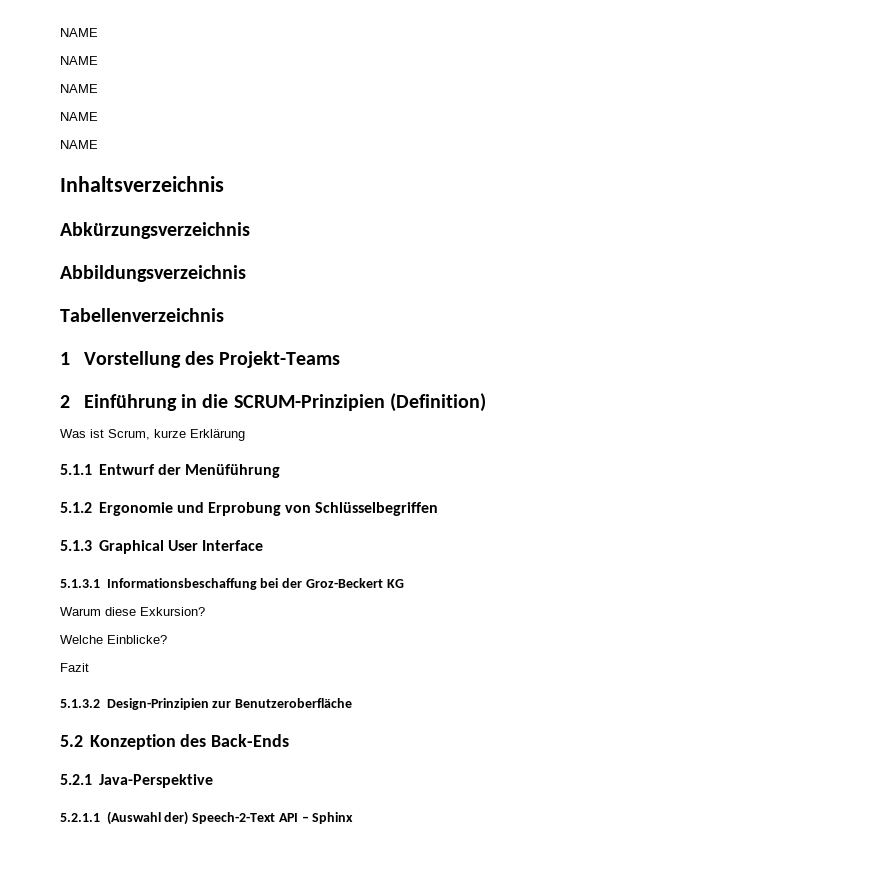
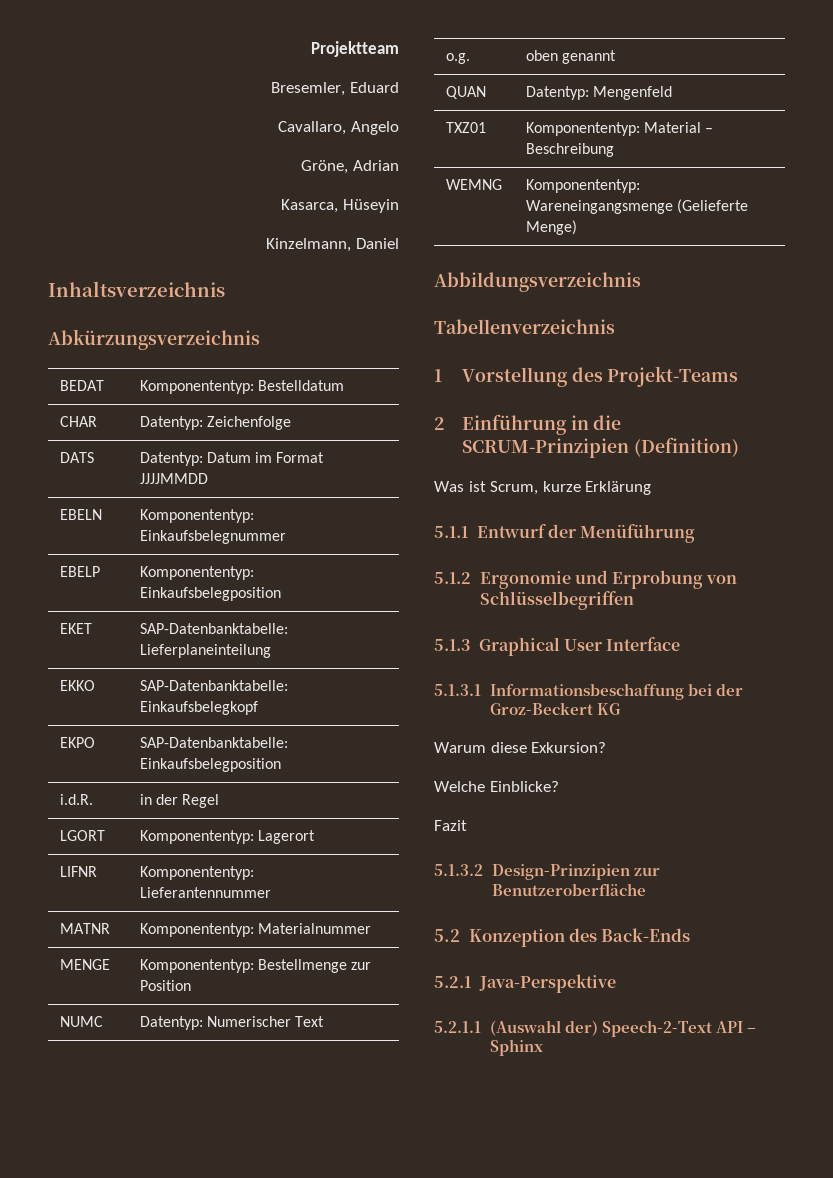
[60,28,98,37] [60,56,98,65] [60,84,98,93] [60,112,98,121] [60,140,98,149] [60,176,224,192] [60,222,250,239] NAME // NAME // NAME // NAME // NAME // Inhaltsverzeichnis // Abkürzungsverzeichnis -> [311,41,399,57] [271,82,399,96] [278,121,399,135] [301,160,399,174] [281,199,399,213] [266,238,399,252] [48,281,225,297] [48,329,260,350] [59,380,104,391] [139,380,344,394] [59,416,97,427] [139,416,291,430] [59,452,94,463] [139,452,325,466] [139,473,208,484] [59,509,102,520] [139,509,254,523] [139,530,286,544] [59,566,100,577] [139,566,254,580] [139,587,281,601] [59,623,92,634] [139,623,288,634] [139,644,271,658] [59,680,95,691] [139,680,288,691] [139,701,258,715] [59,737,95,748] [139,737,288,748] [139,758,281,772] [59,794,93,805] [139,794,219,808] [59,830,105,841] [139,830,315,844] [59,866,97,877] [139,866,254,880] [139,887,271,898] [59,923,110,934] [139,923,371,937] [59,959,110,970] [139,959,371,973] [139,980,191,991] [59,1016,103,1027] [139,1016,324,1030] [445,53,470,64] [525,50,616,64] [445,86,486,99] [525,86,672,100] [445,122,486,133] [525,122,713,136] [525,143,614,157] [445,179,502,190] [525,179,640,193] [525,199,748,214] [525,220,577,235] Projektteam // Bresemler, Eduard // Cavallaro, Angelo // Gröne, Adrian // Kasarca, Hüseyin // Kinzelmann, Daniel // Inhaltsverzeichnis // Abkürzungsverzeichnis // BEDAT | Komponententyp: Bestelldatum // CHAR | Datentyp: Zeichenfolge // DATS | Datentyp: Datum im Format JJJJMMDD // EBELN | Komponententyp: Einkaufsbelegnummer // EBELP | Komponententyp: Einkaufsbelegposition // EKET | SAP-Datenbanktabelle: Lieferplaneinteilung // EKKO | SAP-Datenbanktabelle: Einkaufsbelegkopf // EKPO | SAP-Datenbanktabelle: Einkaufsbelegposition // i.d.R. | in der Regel // LGORT | Komponententyp: Lagerort // LIFNR | Komponententyp: Lieferantennummer // MATNR | Komponententyp: Materialnummer // MENGE | Komponententyp: Bestellmenge zur Position // NUMC | Datentyp: Numerischer Text // o.g. | oben genannt // QUAN | Datentyp: Mengenfeld // TXZ01 | Komponententyp: Material – Beschreibung // WEMNG | Komponententyp: Wareneingangsmenge (Gelieferte Menge)

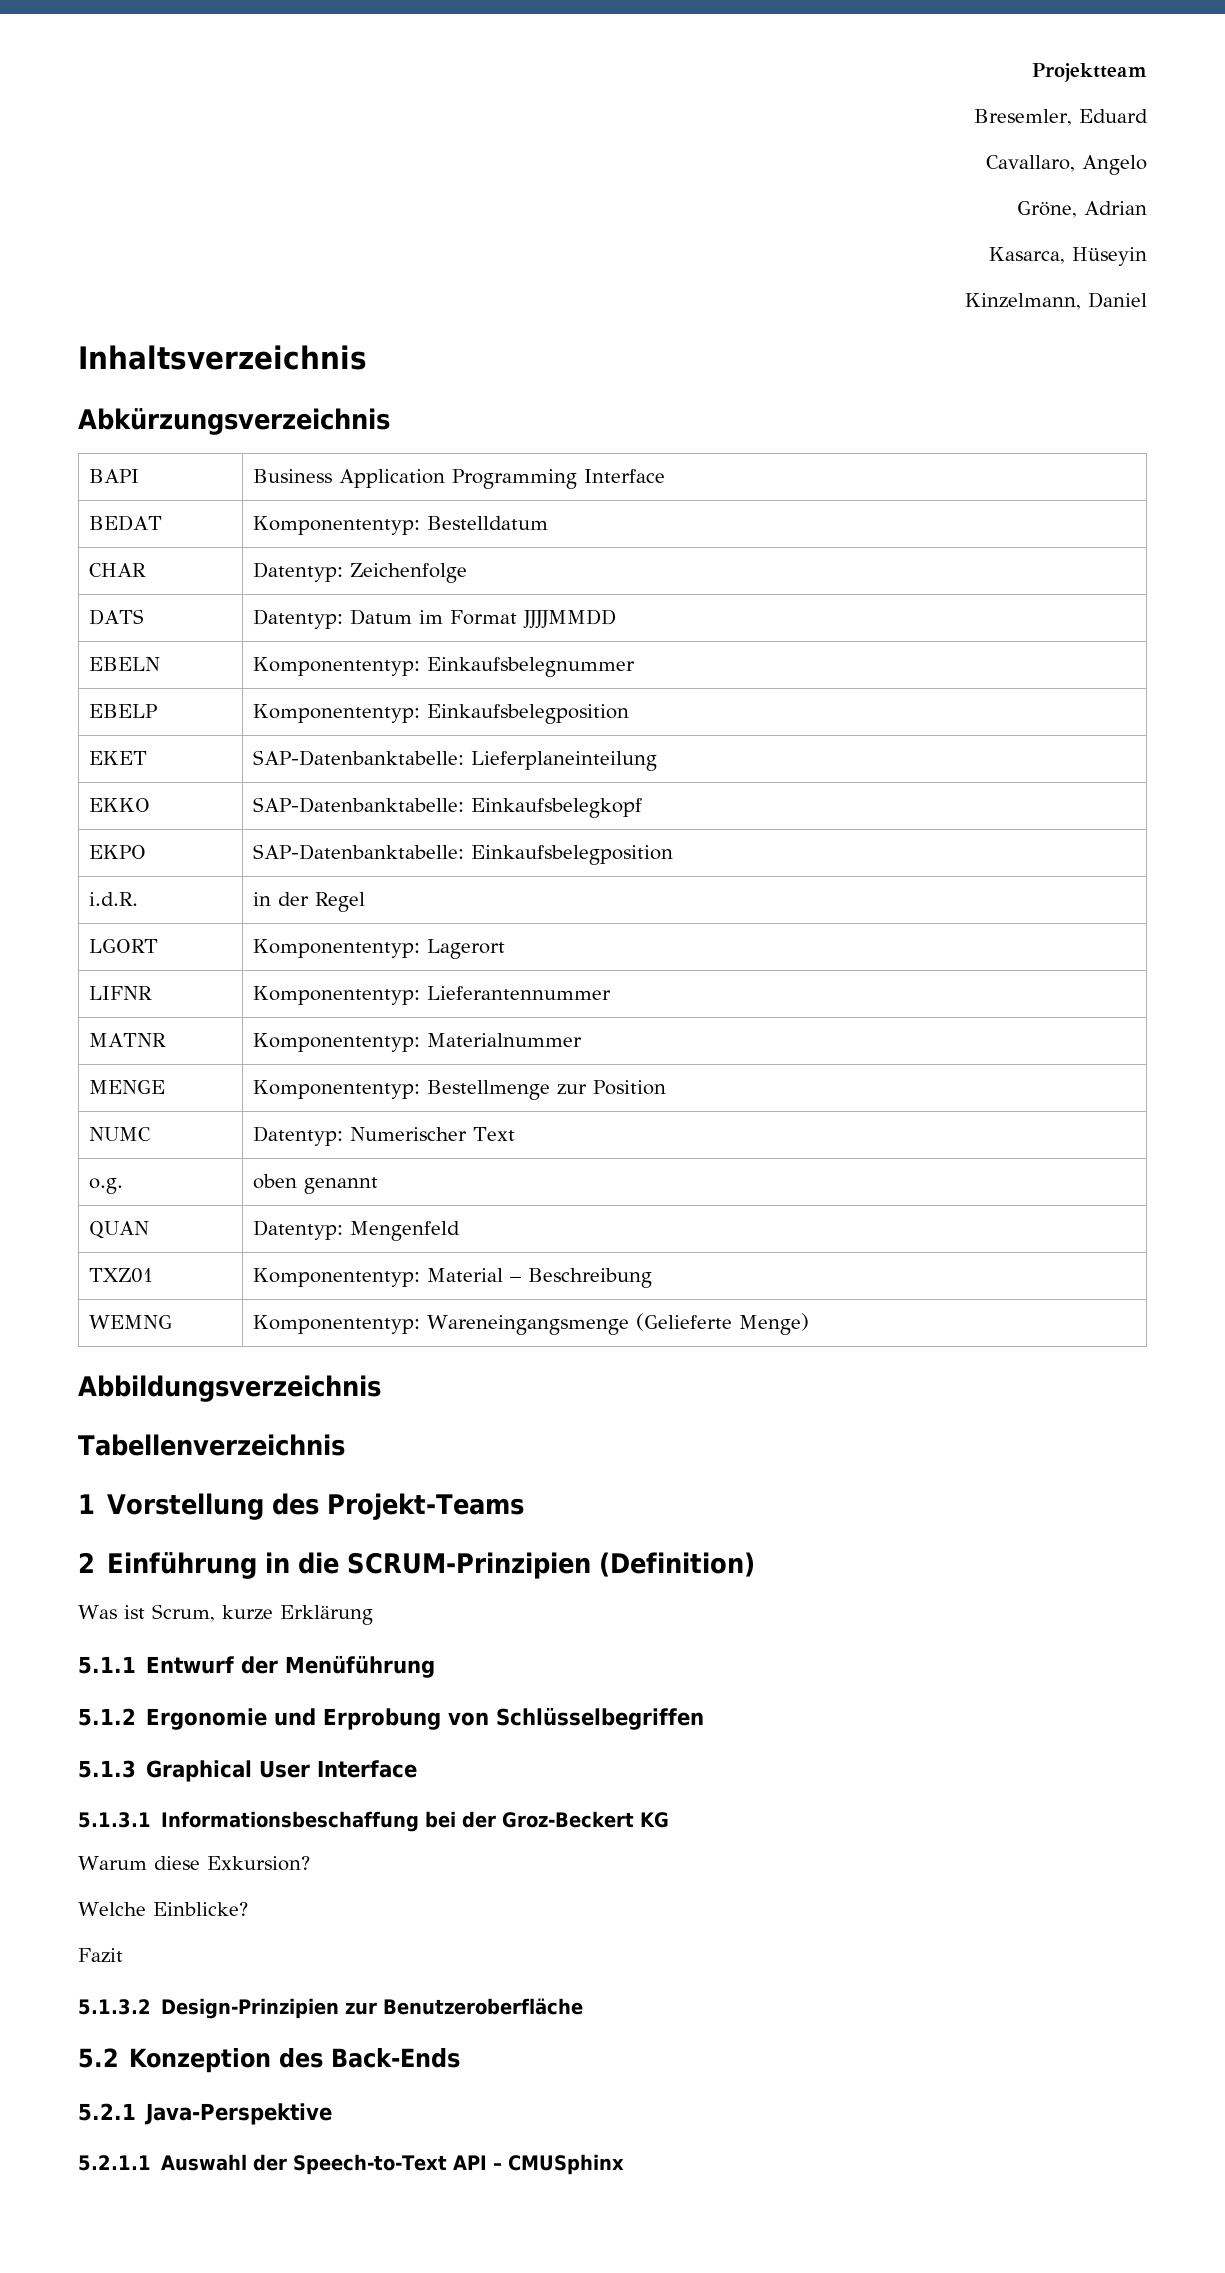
(260, 339) none -> [88,469,139,483] [252,469,665,489] // BAPI | Business Application Programming Interface
[489,1020,712,1037] (Auswahl der) Speech-2-Text -> [161,2154,448,2175] Auswahl der Speech-to-Text
[489,1039,543,1056] Sphinx -> [508,2154,625,2175] CMUSphinx

